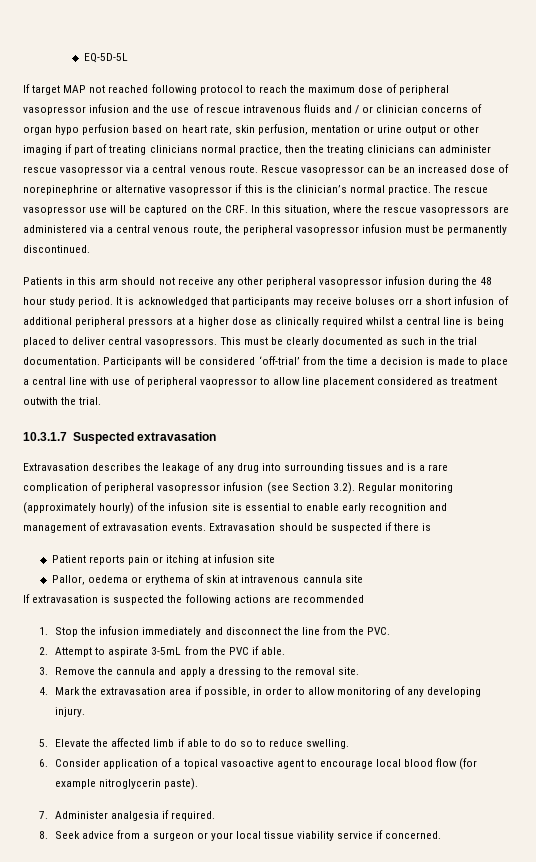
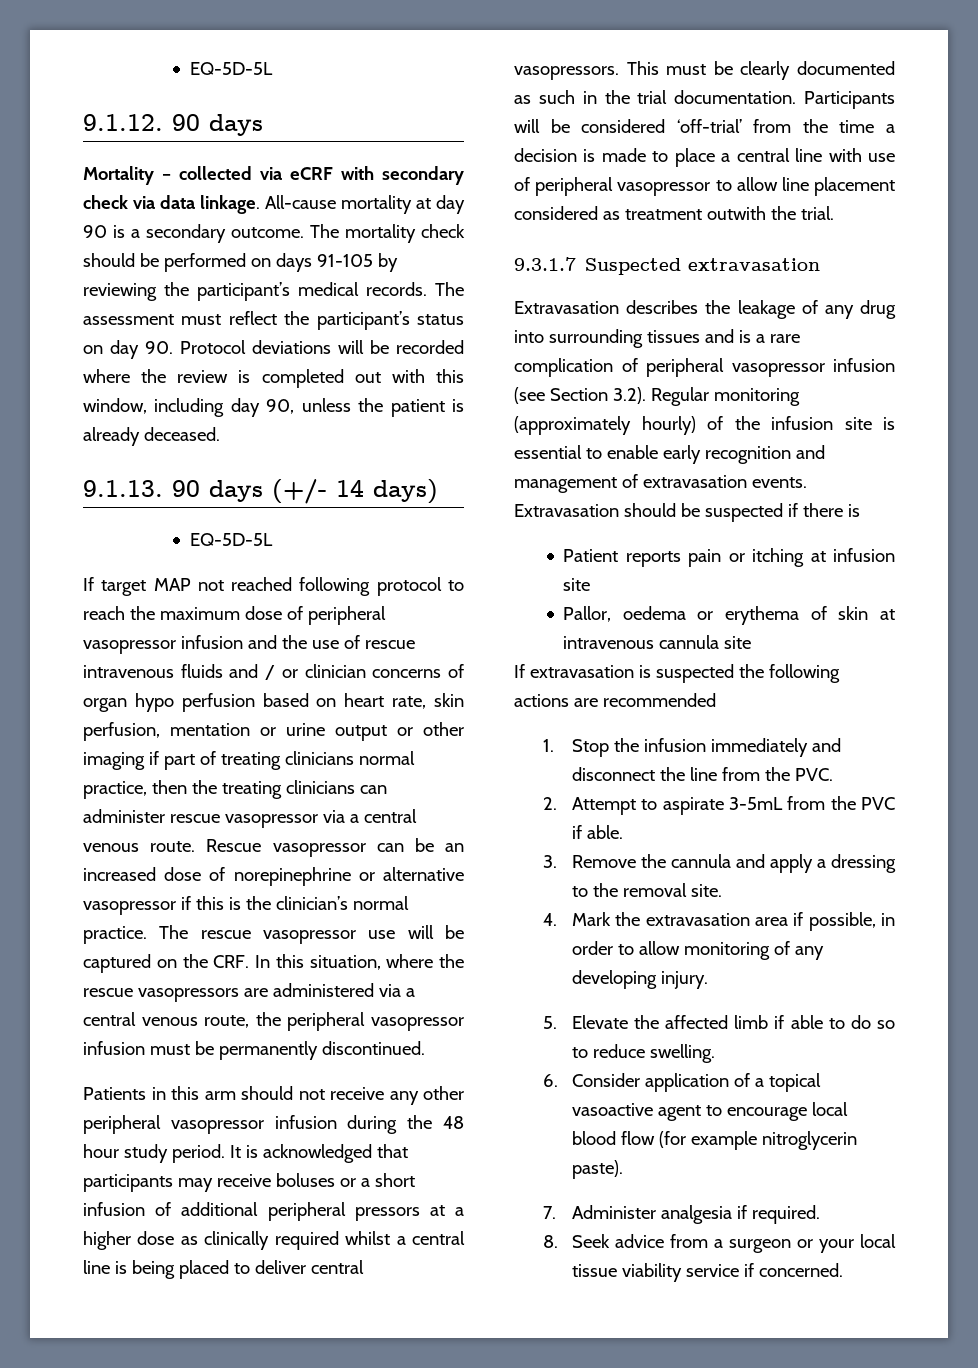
[83,53,128,63] EQ-5D-5L -> [189,62,273,75] [83,114,264,136] [83,166,464,185] [83,195,465,214] [83,224,465,243] [83,253,398,272] [83,282,464,301] [83,311,464,330] [83,340,464,359] [83,369,465,388] [83,398,465,417] [83,427,220,446] [83,479,439,504] [189,533,273,546] EQ-5D-5L // 9.1.12. 90 days // Mortality – collected via eCRF with secondary check via data linkage. All-cause mortality at day 90 is a secondary outcome. The mortality check should be performed on days 91-105 by reviewing the participant’s medical records. The assessment must reflect the participant’s status on day 90. Protocol deviations will be recorded where the review is completed out with this window, including day 90, unless the patient is already deceased. // 9.1.13. 90 days (+/- 14 days) // EQ-5D-5L
[398,298,414,305] orr -> [339,1178,356,1187] or
[199,378,257,387] vaopressor -> [617,182,711,196] vasopressor
[23,432,67,441] 10.3.1.7 -> [514,257,576,271] 9.3.1.7

